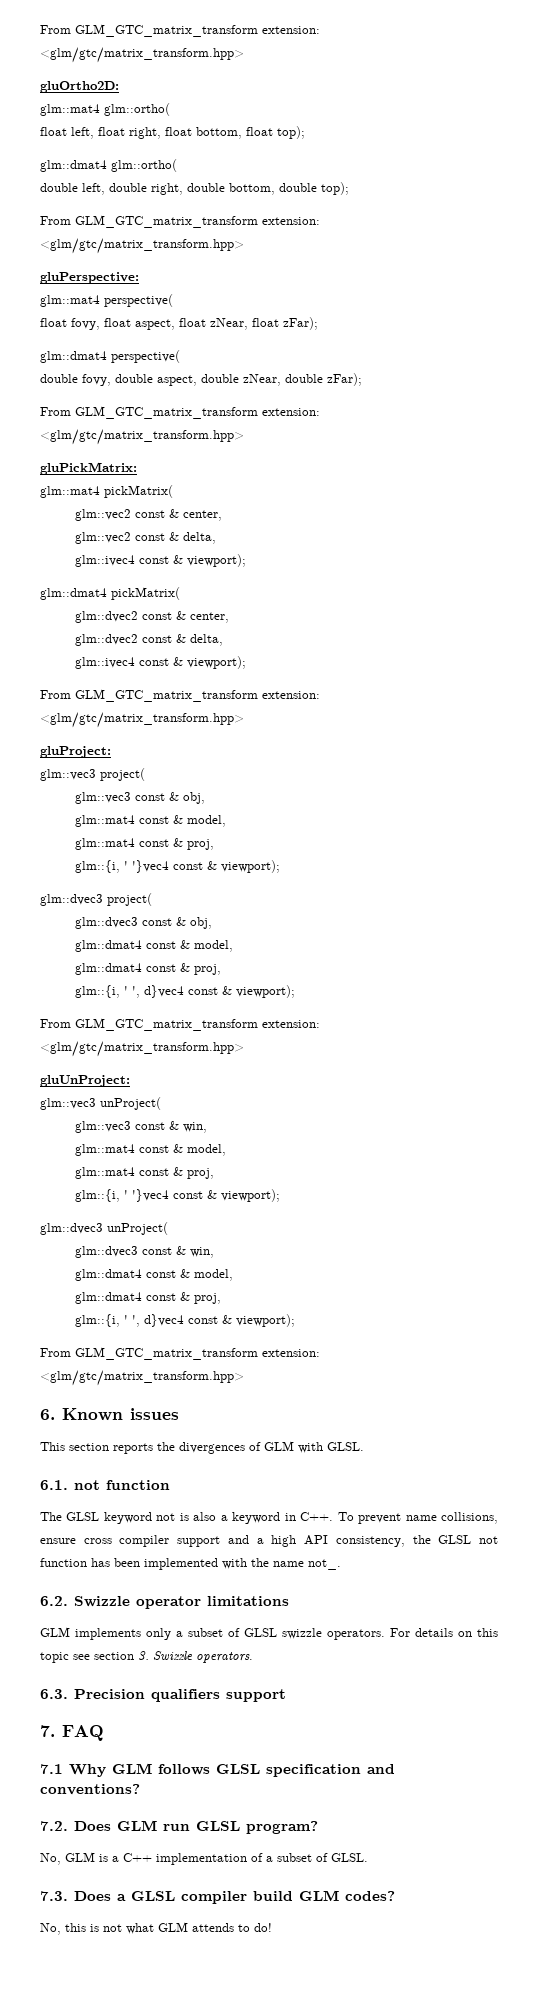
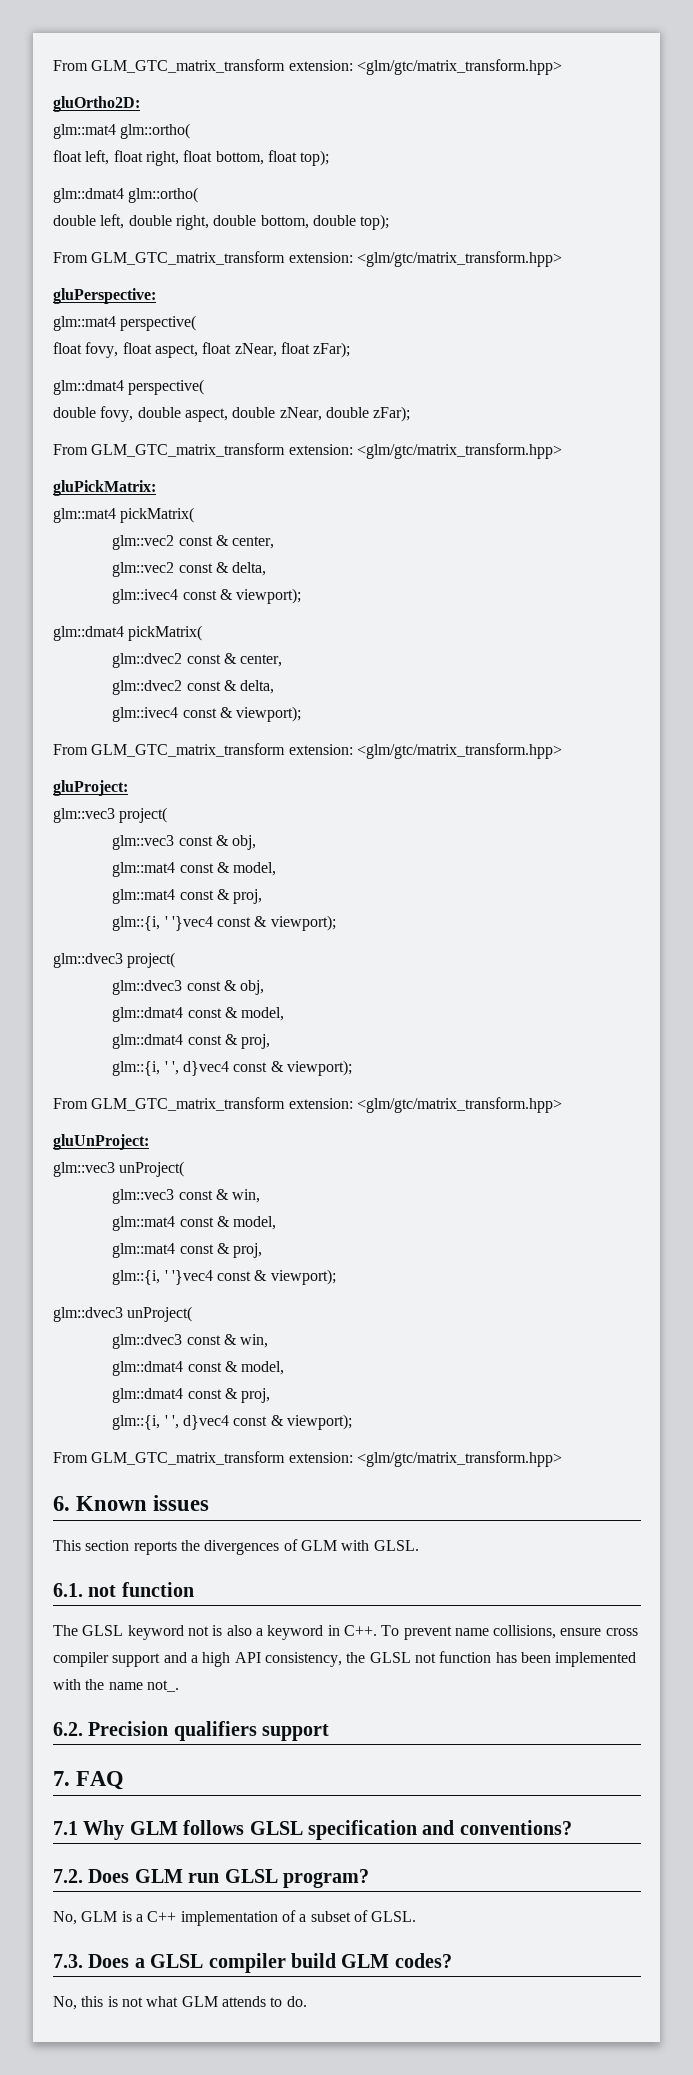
[74,1596,289,1609] [40,1627,498,1640] [40,1651,253,1663] [40,1689,68,1699] Swizzle operator limitations // GLM implements only a subset of GLSL swizzle operators. For details on this topic see section 3. Swizzle operators. // 6.3. -> (83, 1729) none
[254,1923,272,1932] do! -> [286,1996,307,2007] do.

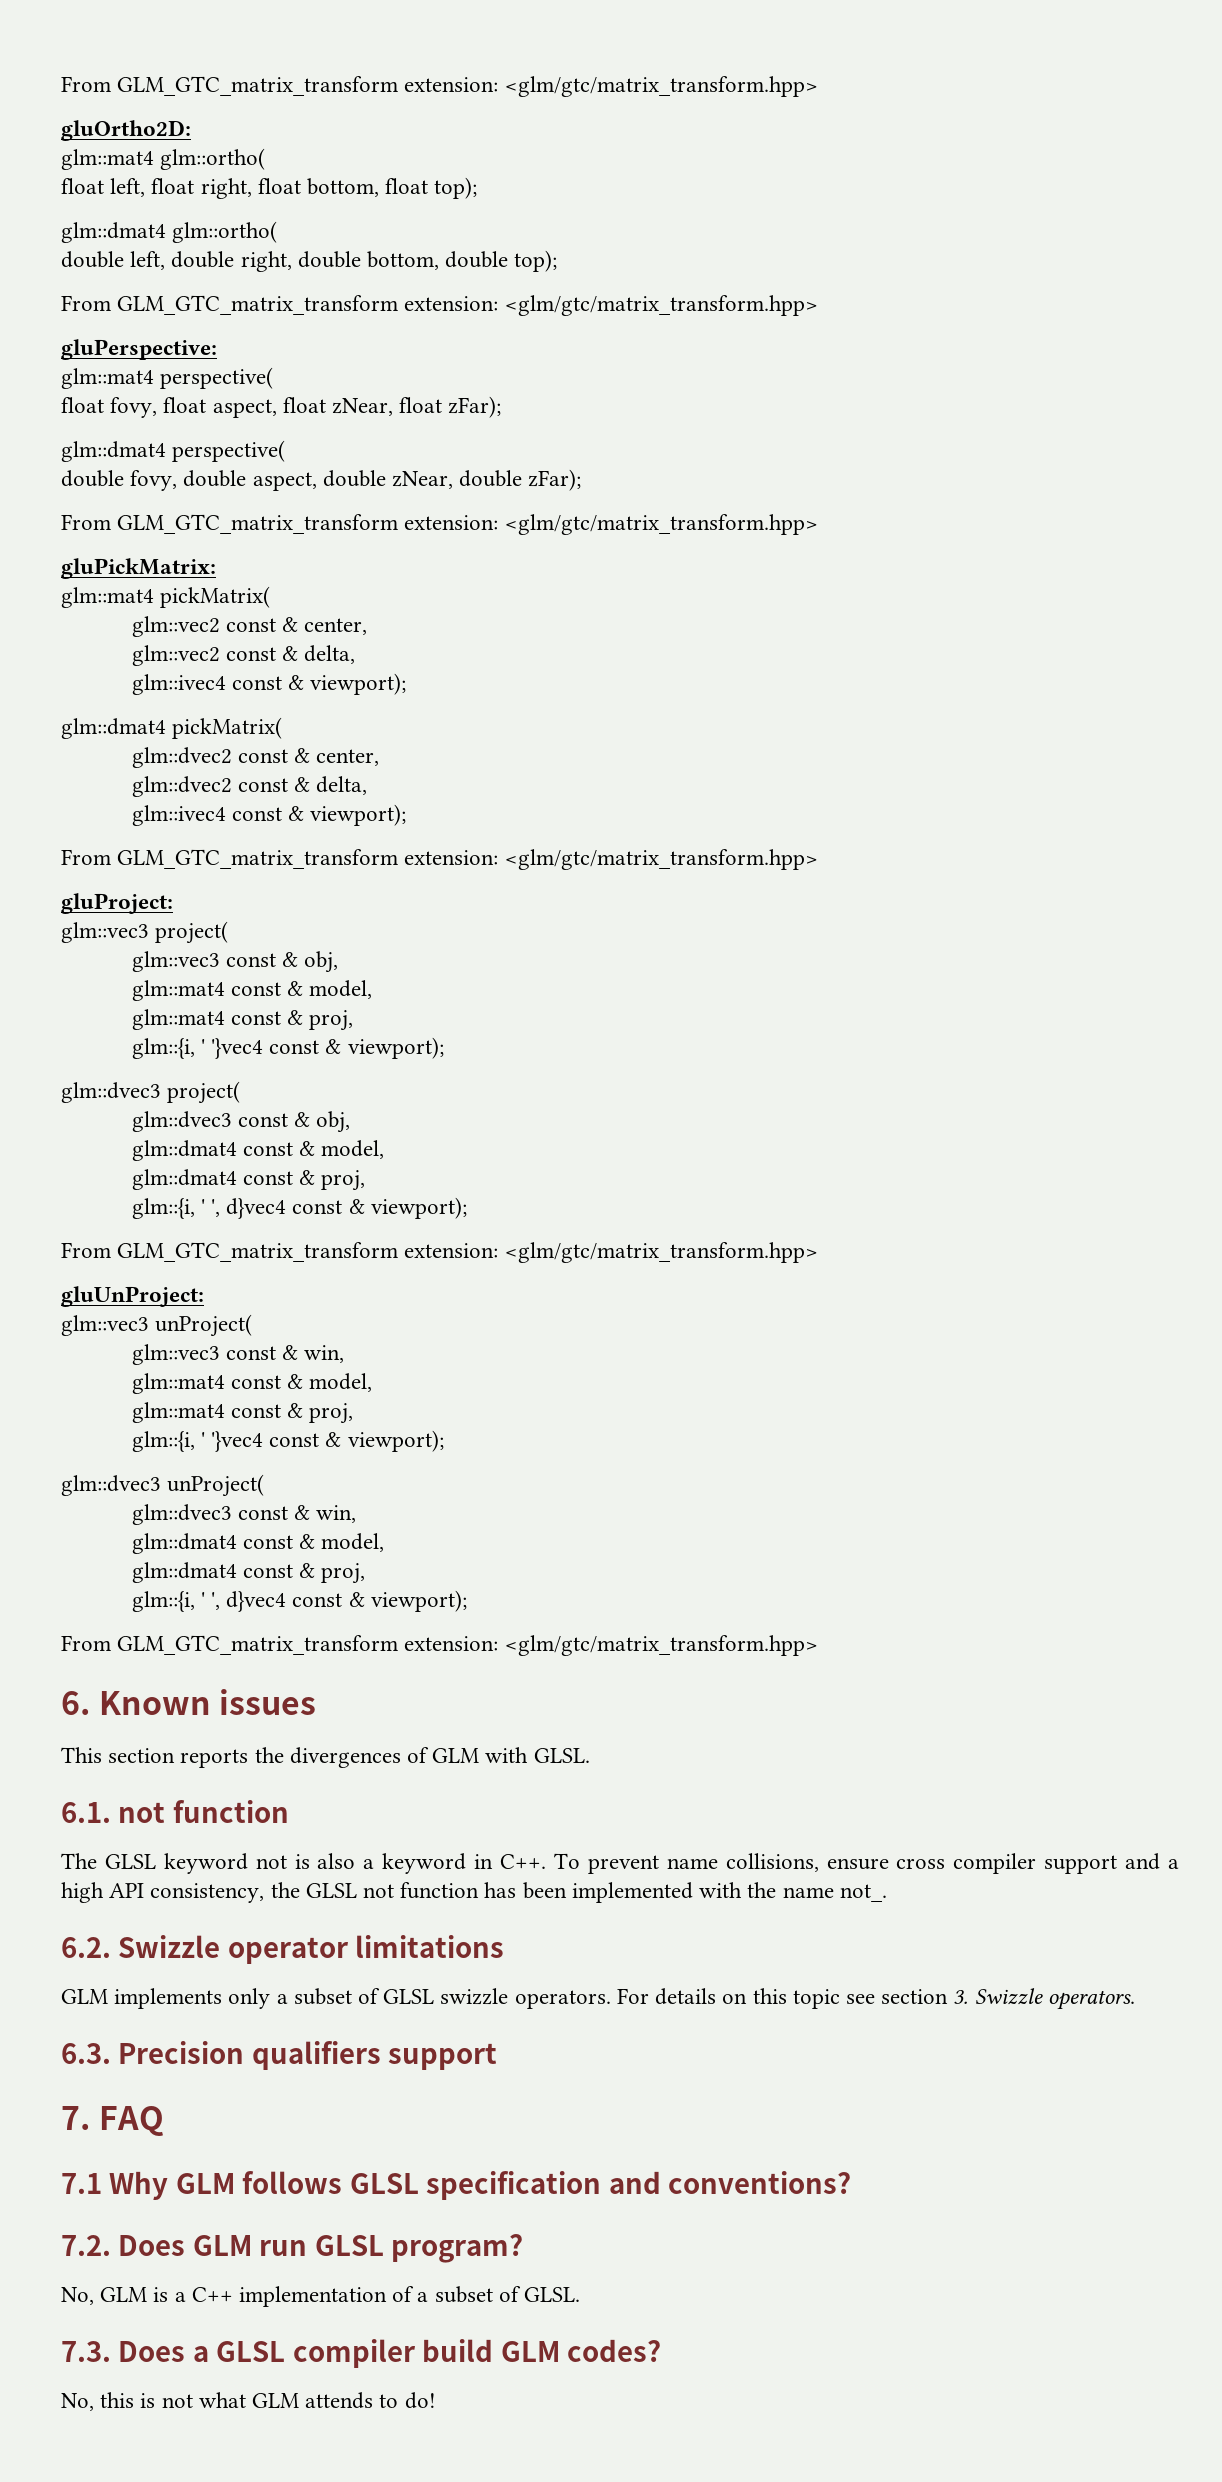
(83, 1729) none -> [118,1935,505,1964] [61,1988,1135,2010] [61,2043,111,2064] Swizzle operator limitations // GLM implements only a subset of GLSL swizzle operators. For details on this topic see section 3. Swizzle operators. // 6.3.
[286,1996,307,2007] do. -> [404,2392,436,2409] do!

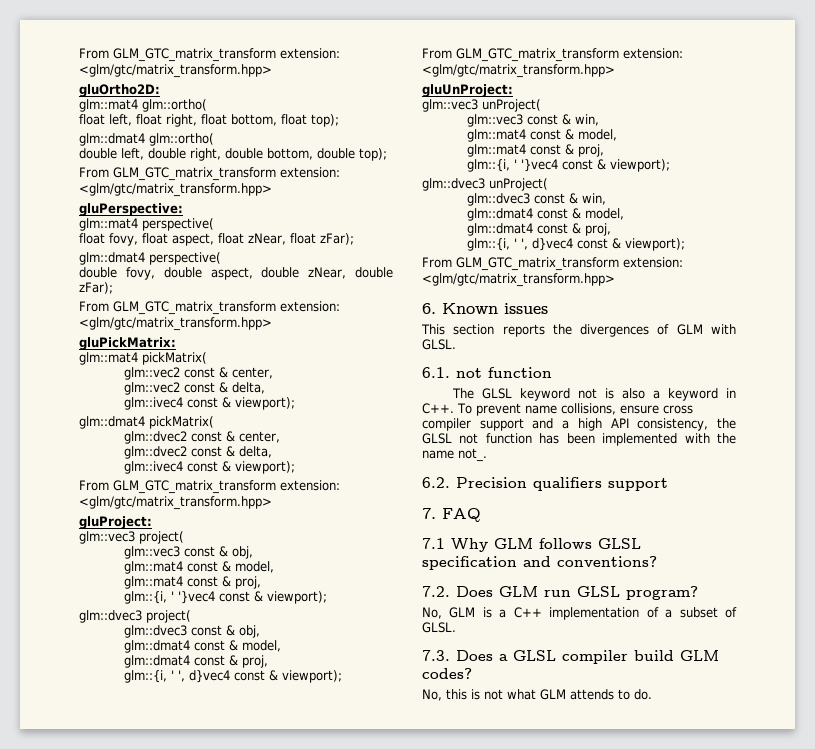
[118,1935,505,1964] [61,1988,1135,2010] [61,2043,111,2064] Swizzle operator limitations // GLM implements only a subset of GLSL swizzle operators. For details on this topic see section 3. Swizzle operators. // 6.3. -> (450, 482) none
[404,2392,436,2409] do! -> [634,689,652,700] do.

